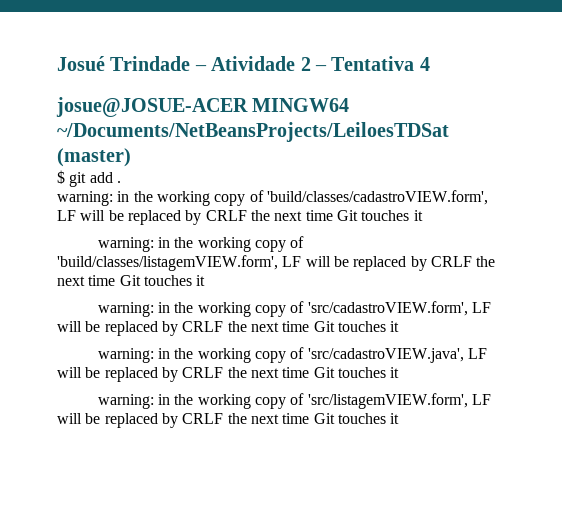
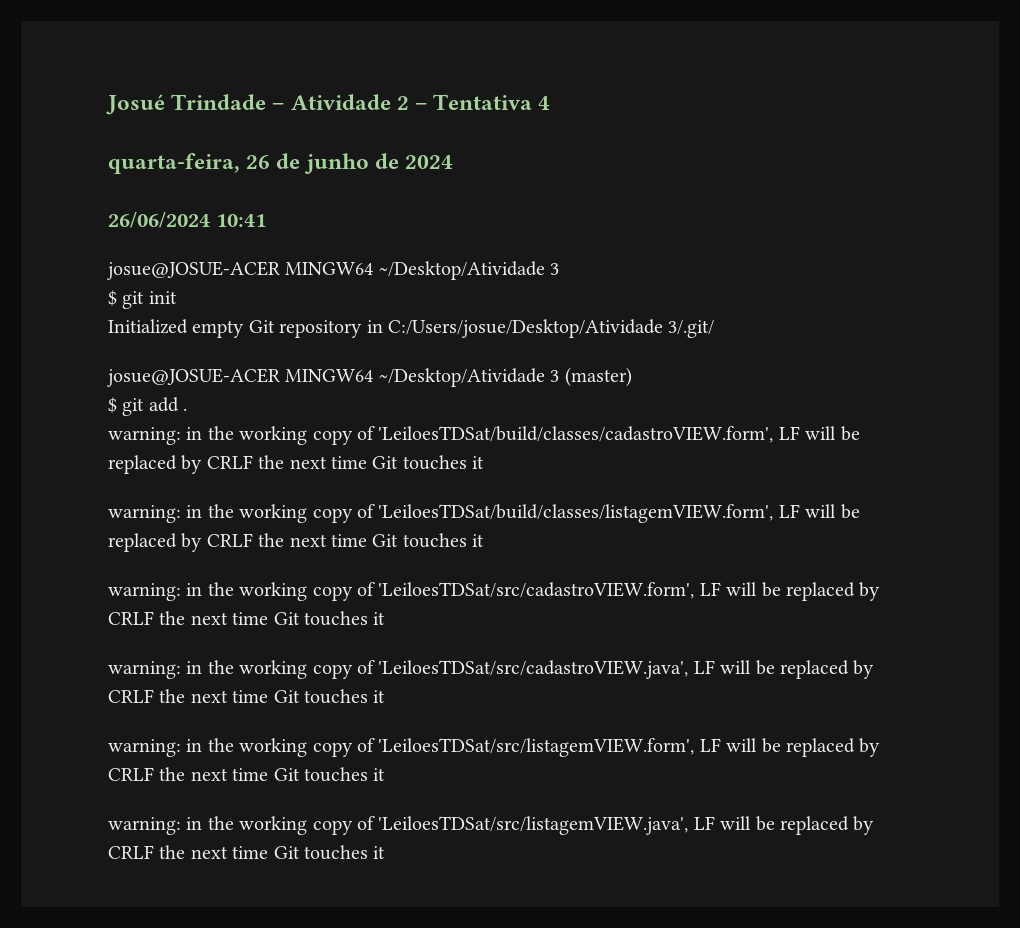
[56,97,350,117] [57,122,449,142] josue@JOSUE-ACER MINGW64 ~/Documents/NetBeansProjects/LeiloesTDSat -> [108,153,454,174] [108,212,266,228] [107,261,560,280] [108,290,177,309] [108,319,715,338] [107,368,560,387] quarta-feira, 26 de junho de 2024 // 26/06/2024 10:41 // josue@JOSUE-ACER MINGW64 ~/Desktop/Atividade 3 // $ git init // Initialized empty Git repository in C:/Users/josue/Desktop/Atividade 3/.git/ // josue@JOSUE-ACER MINGW64 ~/Desktop/Atividade 3
[266,190,488,205] 'build/classes/cadastroVIEW.form', -> [378,426,774,443] 'LeiloesTDSat/build/classes/cadastroVIEW.form',
[57,255,278,271] 'build/classes/listagemVIEW.form', -> [378,504,774,523] 'LeiloesTDSat/build/classes/listagemVIEW.form',
[307,301,468,316] 'src/cadastroVIEW.form', -> [378,582,695,599] 'LeiloesTDSat/src/cadastroVIEW.form',
[307,348,464,363] 'src/cadastroVIEW.java', -> [378,660,689,679] 'LeiloesTDSat/src/cadastroVIEW.java',
[307,393,468,409] 'src/listagemVIEW.form', -> [378,738,695,757] 'LeiloesTDSat/src/listagemVIEW.form',
(400, 418) none -> [108,816,875,835] [108,845,386,860] // warning: in the working copy of 'LeiloesTDSat/src/listagemVIEW.java', LF will be replaced by CRLF the next time Git touches it

